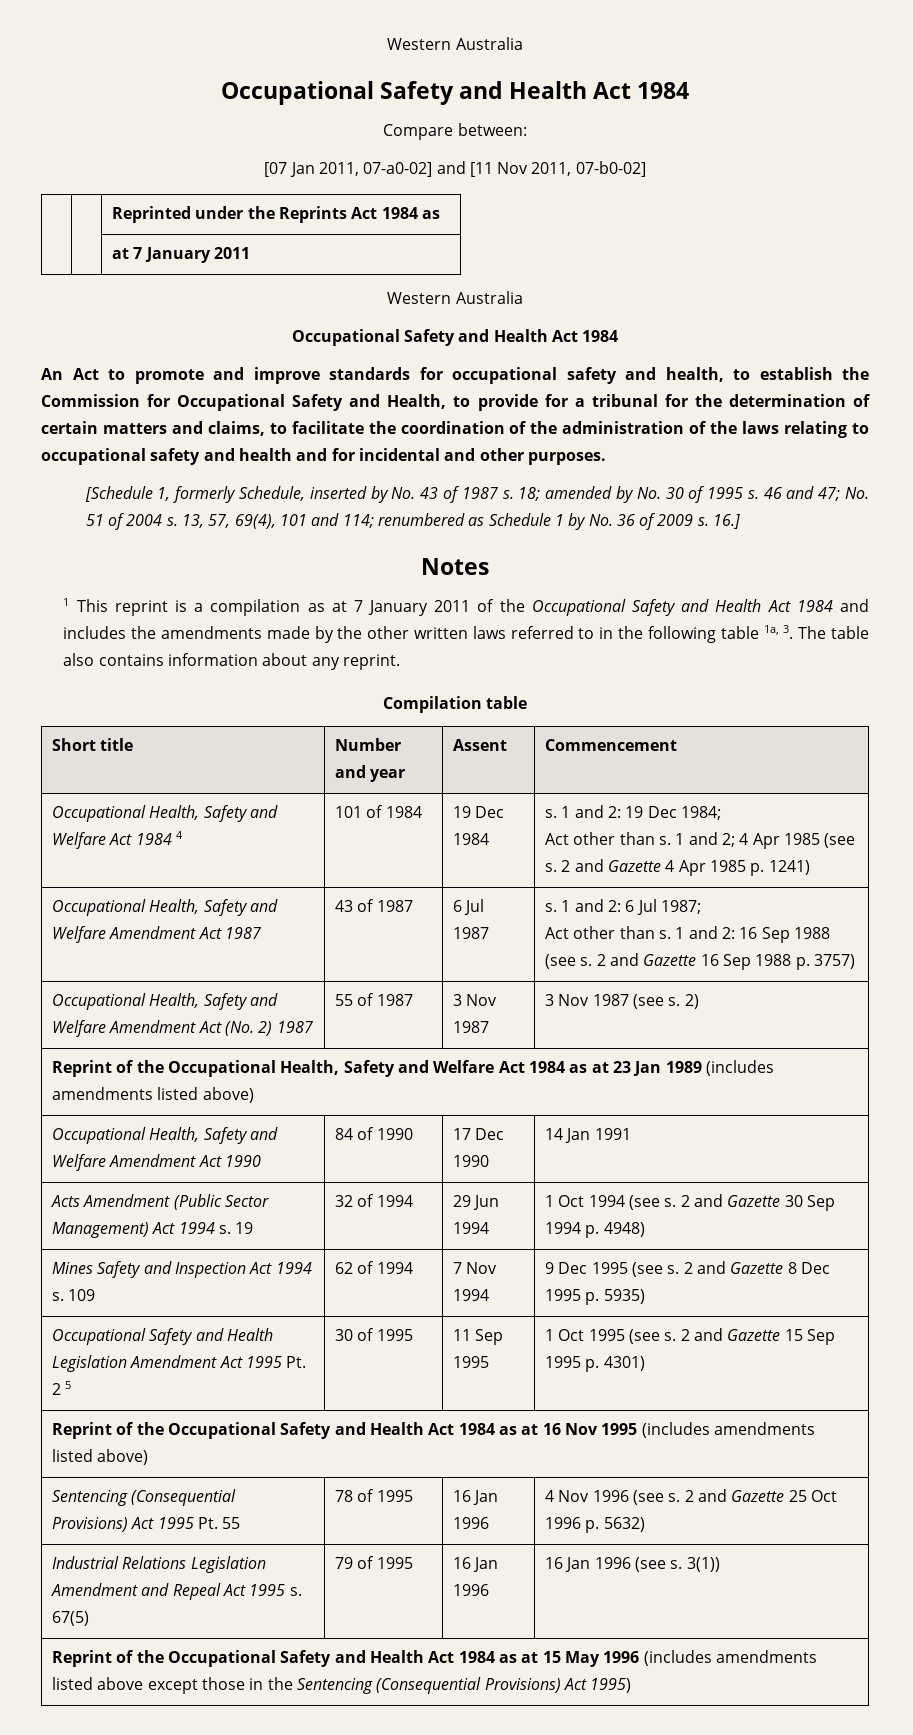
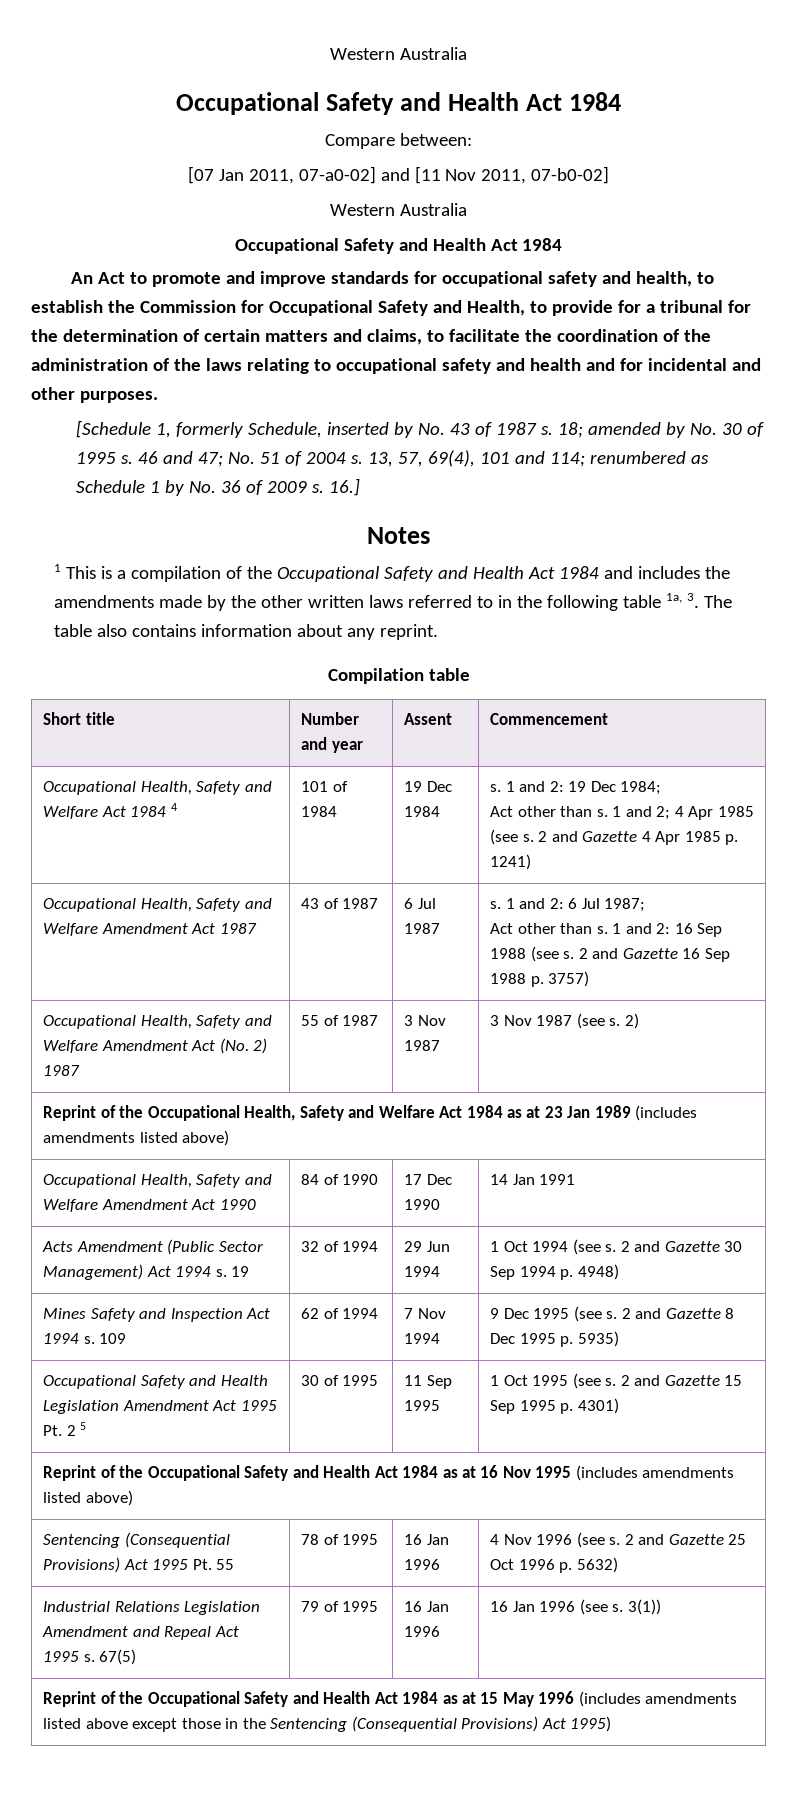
[112,206,441,223] [112,247,251,263] // | | Reprinted under the Reprints Act 1984 as // | | at 7 January 2011 -> (610, 175) none
[114,600,168,616] reprint -> (96, 572) none
[307,600,471,616] as at 7 January 2011 -> (221, 574) none

